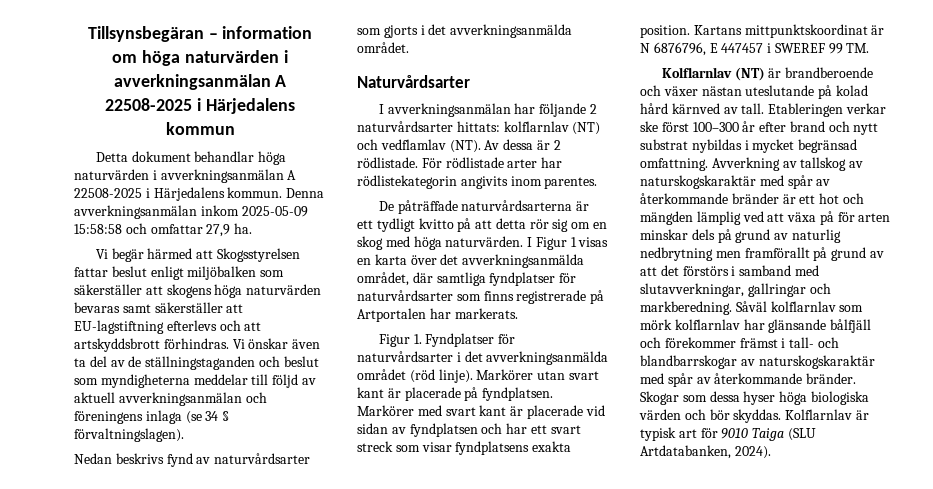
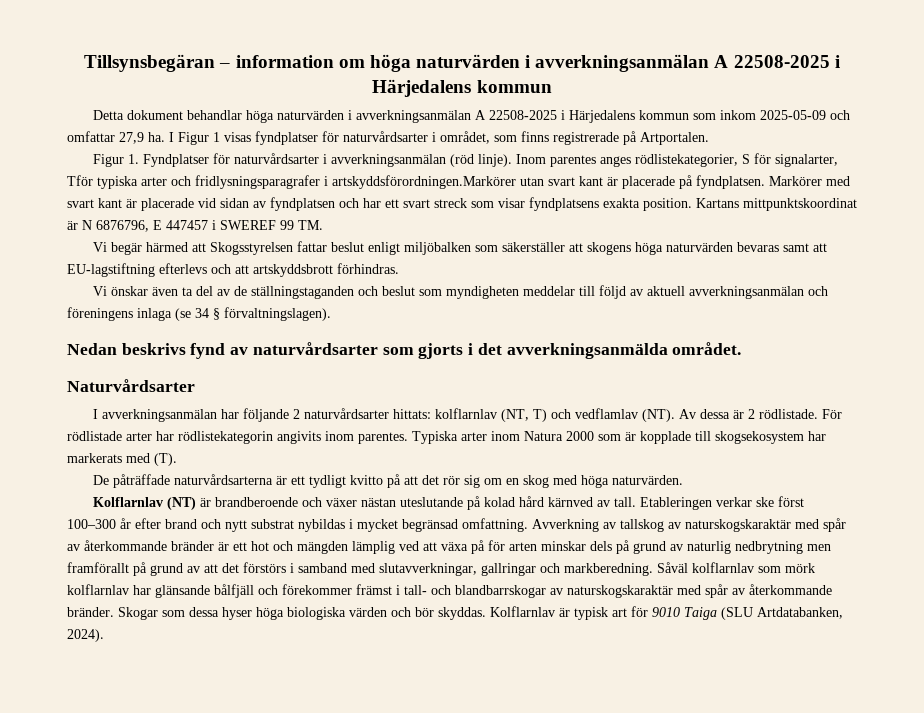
[227,187,325,198] [74,205,197,219] kommun. Denna avverkningsanmälan -> [639,110,717,120] kommun som
[74,224,122,234] 15:58:58 -> (827, 115) none
[95,248,301,262] [74,266,285,280] [74,284,322,298] [74,302,244,313] [74,320,262,334] [74,338,321,352] [74,356,319,370] [74,374,316,388] [74,392,267,406] [74,410,230,424] [74,428,184,442] [74,453,311,467] [357,24,573,38] [357,42,409,53] [357,75,470,88] [378,103,598,117] [357,121,601,135] [357,139,561,153] [357,157,563,168] [357,175,598,189] [378,200,590,214] [357,218,608,232] [357,236,609,250] [357,254,585,268] [357,272,486,286] // Vi begär härmed att Skogsstyrelsen fattar beslut enligt miljöbalken som säkerställer att skogens höga naturvärden bevaras samt säkerställer att EU-lagstiftning efterlevs och att artskyddsbrott förhindras. Vi önskar även ta del av de ställningstaganden och beslut som myndigheterna meddelar till följd av aktuell avverkningsanmälan och föreningens inlaga (se 34 § förvaltningslagen). // Nedan beskrivs fynd av naturvårdsarter som gjorts i det avverkningsanmälda området. // Naturvårdsarter // I avverkningsanmälan har följande 2 naturvårdsarter hittats: kolflarnlav (NT) och vedflamlav (NT). Av dessa är 2 rödlistade. För rödlistade arter har rödlistekategorin angivits inom parentes. // De påträffade naturvårdsarterna är ett tydligt kvitto på att detta rör sig om en skog med höga naturvärden. I Figur 1 visas en karta över det avverkningsanmälda området, där samtliga -> [169,132,251,145] I Figur 1 visas
(453, 295) none -> [432,131,490,144] i området,
[357,308,518,322] Artportalen har markerats. -> [640,132,709,145] Artportalen.
[464,351,609,365] [357,369,534,383] det avverkningsanmälda området (röd linje). Markörer -> [331,153,839,167] [67,175,516,189] avverkningsanmälan (röd linje). Inom parentes anges rödlistekategorier, S för signalarter, Tför typiska arter och fridlysningsparagrafer i artskyddsförordningen.Markörer
(870, 48) none -> [93,241,828,255] [67,263,399,277] [93,285,829,299] [67,307,331,321] [67,342,742,359] [67,379,195,392] [93,408,843,422] [67,431,826,444] [67,453,177,466] [93,474,684,488] // Vi begär härmed att Skogsstyrelsen fattar beslut enligt miljöbalken som säkerställer att skogens höga naturvärden bevaras samt att EU-lagstiftning efterlevs och att artskyddsbrott förhindras. // Vi önskar även ta del av de ställningstaganden och beslut som myndigheten meddelar till följd av aktuell avverkningsanmälan och föreningens inlaga (se 34 § förvaltningslagen). // Nedan beskrivs fynd av naturvårdsarter som gjorts i det avverkningsanmälda området. // Naturvårdsarter // I avverkningsanmälan har följande 2 naturvårdsarter hittats: kolflarnlav (NT, T) och vedflamlav (NT). Av dessa är 2 rödlistade. För rödlistade arter har rödlistekategorin angivits inom parentes. Typiska arter inom Natura 2000 som är kopplade till skogsekosystem har markerats med (T). // De påträffade naturvårdsarterna är ett tydligt kvitto på att det rör sig om en skog med höga naturvärden.

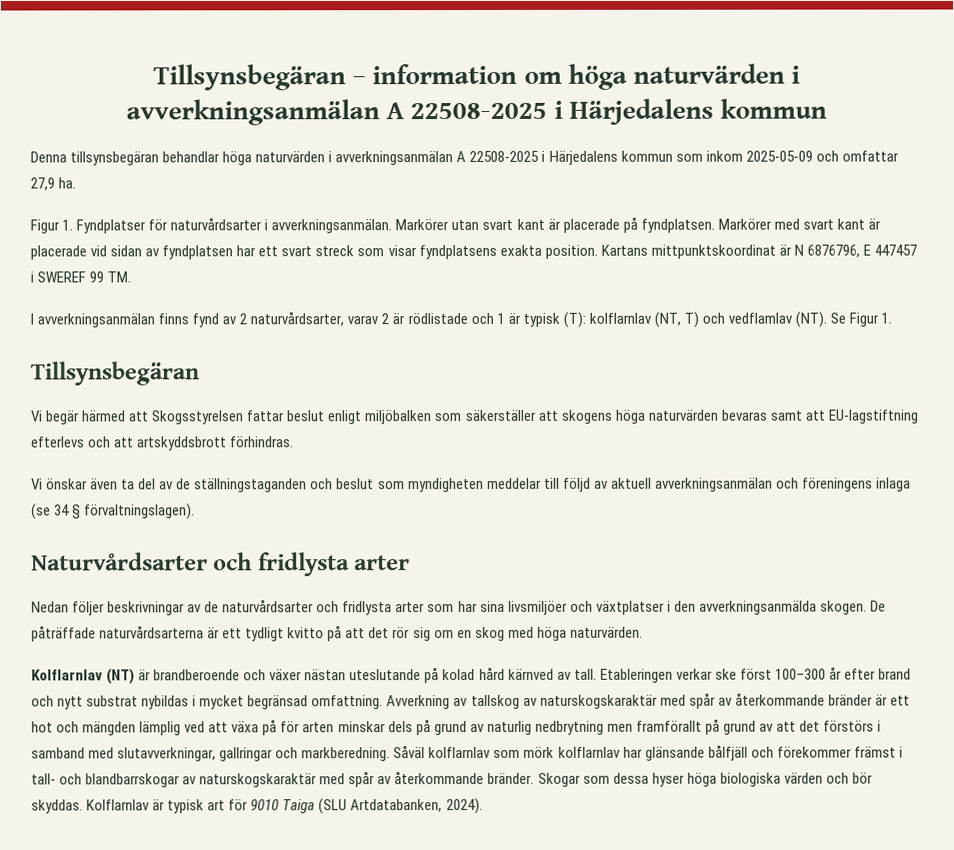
[93,110,184,120] Detta dokument -> [30,151,160,166] Denna tillsynsbegäran
[169,131,709,145] I Figur 1 visas fyndplatser för naturvårdsarter i området, som finns registrerade på Artportalen. -> (77, 183) none
[331,153,839,167] [67,175,516,189] avverkningsanmälan (röd linje). Inom parentes anges rödlistekategorier, S för signalarter, Tför typiska arter och fridlysningsparagrafer i artskyddsförordningen.Markörer -> [271,219,450,234] avverkningsanmälan. Markörer
[339,198,359,208] och -> (234, 252) none
(323, 225) none -> [30,311,893,328] [30,361,199,386] // I avverkningsanmälan finns fynd av 2 naturvårdsarter, varav 2 är rödlistade och 1 är typisk (T): kolflarnlav (NT, T) och vedflamlav (NT). Se Figur 1. // Tillsynsbegäran
[67,342,742,359] [67,379,195,392] [93,408,843,422] [67,431,826,444] [67,453,177,466] Nedan beskrivs fynd av naturvårdsarter som gjorts i det avverkningsanmälda området. // Naturvårdsarter // I avverkningsanmälan har följande 2 naturvårdsarter hittats: kolflarnlav (NT, T) och vedflamlav (NT). Av dessa är 2 rödlistade. För rödlistade arter har rödlistekategorin angivits inom parentes. Typiska arter inom Natura 2000 som är kopplade till skogsekosystem har markerats med (T). // -> [31,552,411,577] [31,599,867,616] Naturvårdsarter och fridlysta arter // Nedan följer beskrivningar av de naturvårdsarter och fridlysta arter som har sina livsmiljöer och växtplatser i den avverkningsanmälda skogen.

